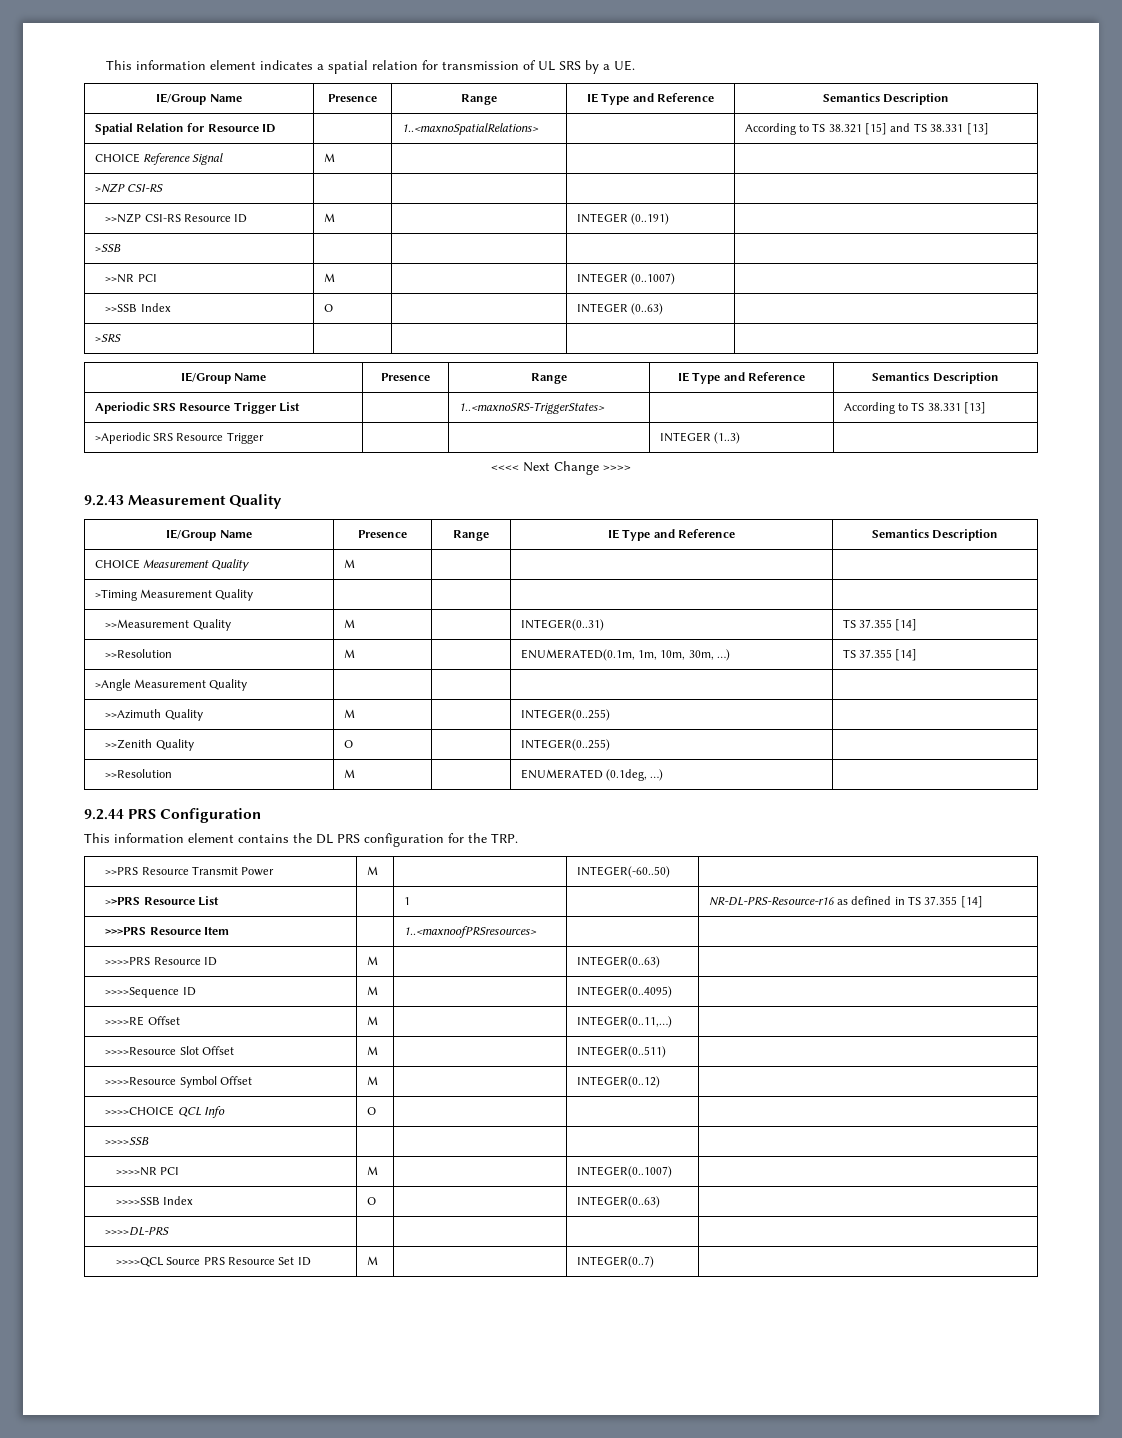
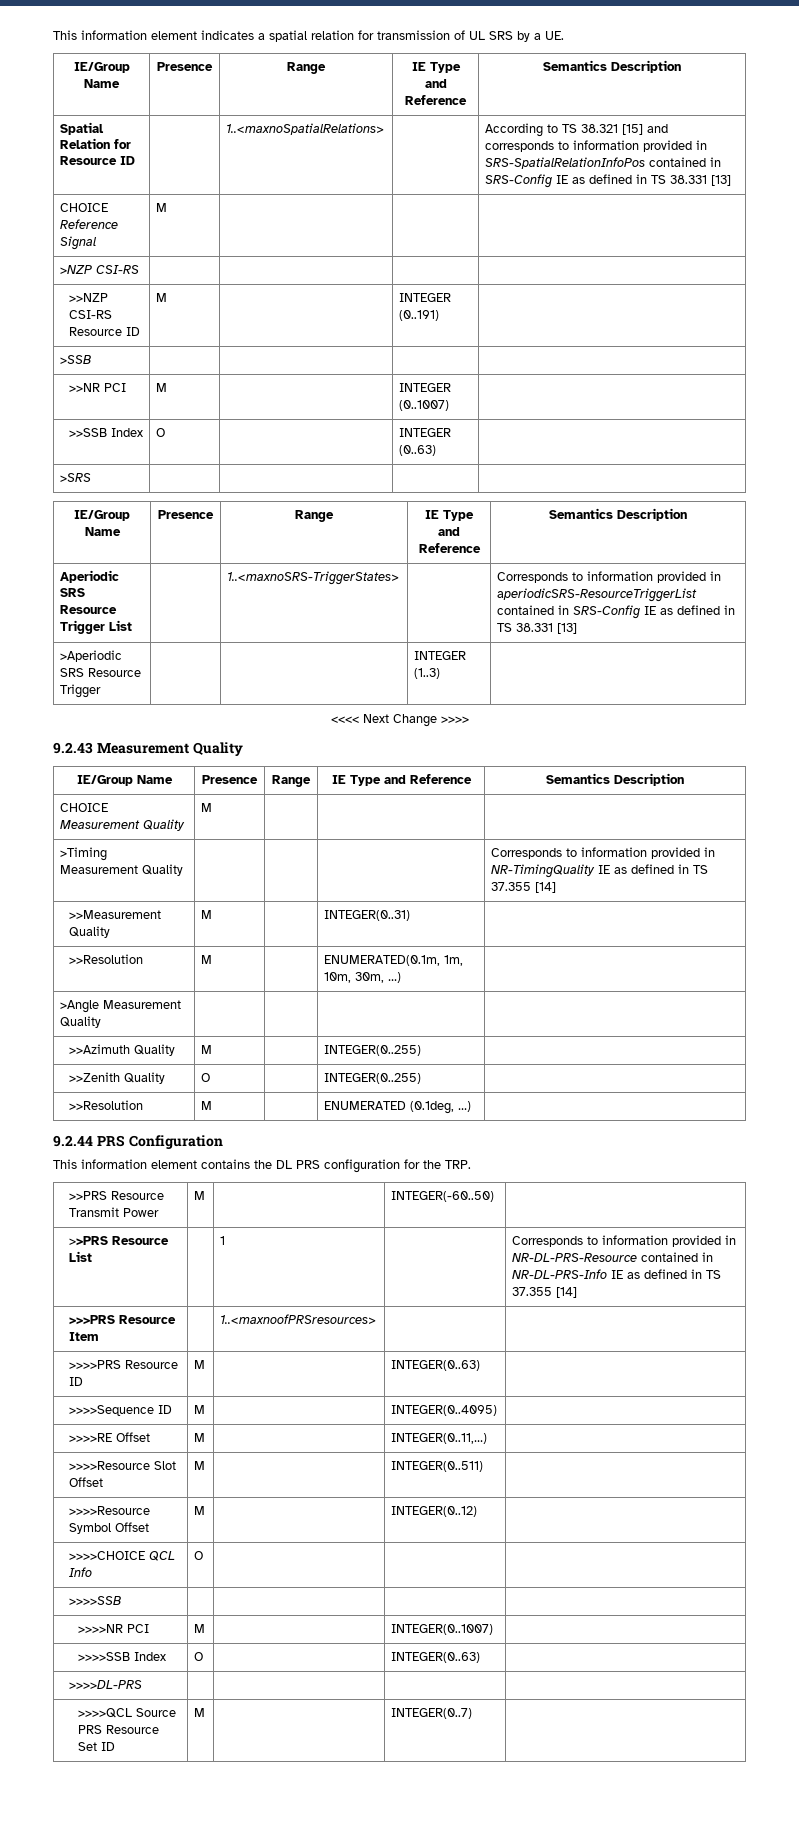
(911, 127) none -> [485,140,708,152] [485,157,722,169] [485,174,648,188] corresponds to information provided in SRS-SpatialRelationInfoPos contained in SRS-Config IE as defined in
[843,402,908,414] According to -> [497,571,722,583] [497,588,698,602] [497,605,736,619] Corresponds to information provided in aperiodicSRS-ResourceTriggerList contained in SRS-Config IE as defined in
(254, 595) none -> [491,847,716,859] [491,864,709,878] [491,882,557,893] Corresponds to information provided in NR-TimingQuality IE as defined in TS 37.355 [14]
[842,619,918,631] TS 37.355 [14] -> (411, 915) none
[842,649,918,661] TS 37.355 [14] -> (402, 977) none
[708,897,835,906] NR-DL-PRS-Resource-r16 -> [512,1235,737,1247] [512,1252,714,1262] [512,1269,624,1279] Corresponds to information provided in NR-DL-PRS-Resource contained in NR-DL-PRS-Info IE

